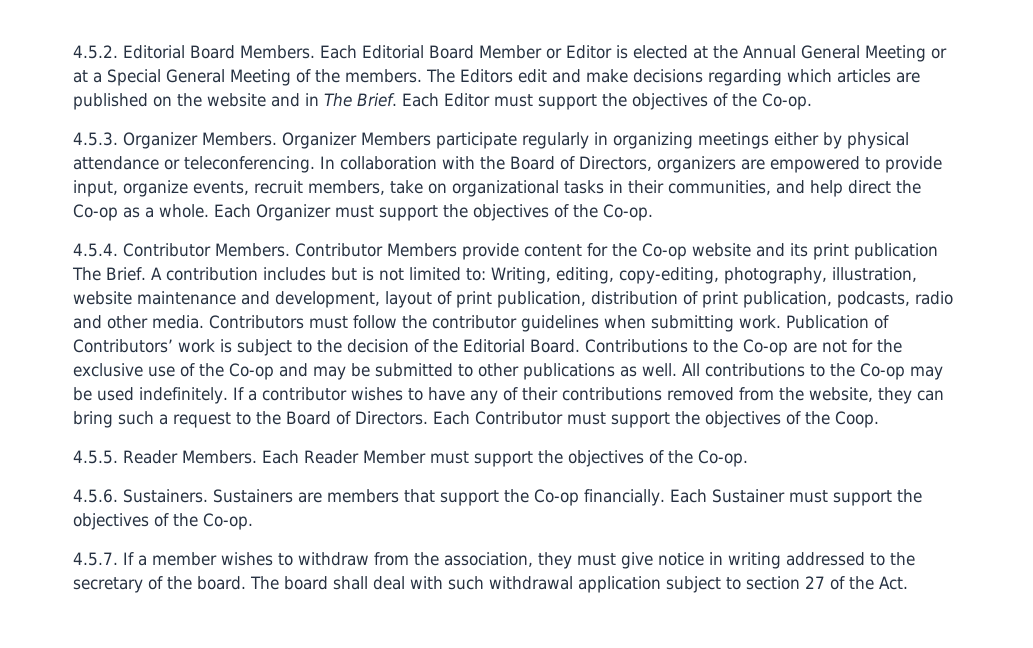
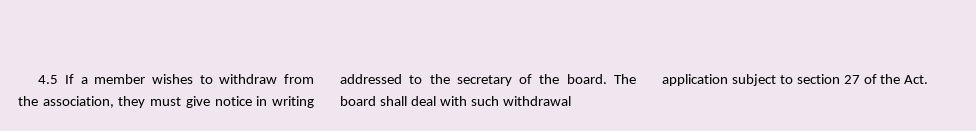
[73,45,947,62] [73,69,920,86] [73,93,812,110] [73,132,909,149] [73,156,942,173] [73,180,921,197] [73,204,653,221] [73,243,938,260] [72,267,917,284] [73,291,953,308] [73,315,889,332] [73,339,902,356] [73,363,943,380] [73,387,944,404] [73,411,879,428] [73,450,748,467] [73,489,922,506] [73,513,253,530] [73,552,118,566] 4.5.2. Editorial Board Members. Each Editorial Board Member or Editor is elected at the Annual General Meeting or at a Special General Meeting of the members. The Editors edit and make decisions regarding which articles are published on the website and in The Brief. Each Editor must support the objectives of the Co-op. // 4.5.3. Organizer Members. Organizer Members participate regularly in organizing meetings either by physical attendance or teleconferencing. In collaboration with the Board of Directors, organizers are empowered to provide input, organize events, recruit members, take on organizational tasks in their communities, and help direct the Co-op as a whole. Each Organizer must support the objectives of the Co-op. // 4.5.4. Contributor Members. Contributor Members provide content for the Co-op website and its print publication The Brief. A contribution includes but is not limited to: Writing, editing, copy-editing, photography, illustration, website maintenance and development, layout of print publication, distribution of print publication, podcasts, radio and other media. Contributors must follow the contributor guidelines when submitting work. Publication of Contributors’ work is subject to the decision of the Editorial Board. Contributions to the Co-op are not for the exclusive use of the Co-op and may be submitted to other publications as well. All contributions to the Co-op may be used indefinitely. If a contributor wishes to have any of their contributions removed from the website, they can bring such a request to the Board of Directors. Each Contributor must support the objectives of the Coop. // 4.5.5. Reader Members. Each Reader Member must support the objectives of the Co-op. // 4.5.6. Sustainers. Sustainers are members that support the Co-op financially. Each Sustainer must support the objectives of the Co-op. // 4.5.7. -> [38,75,59,84] 4.5

